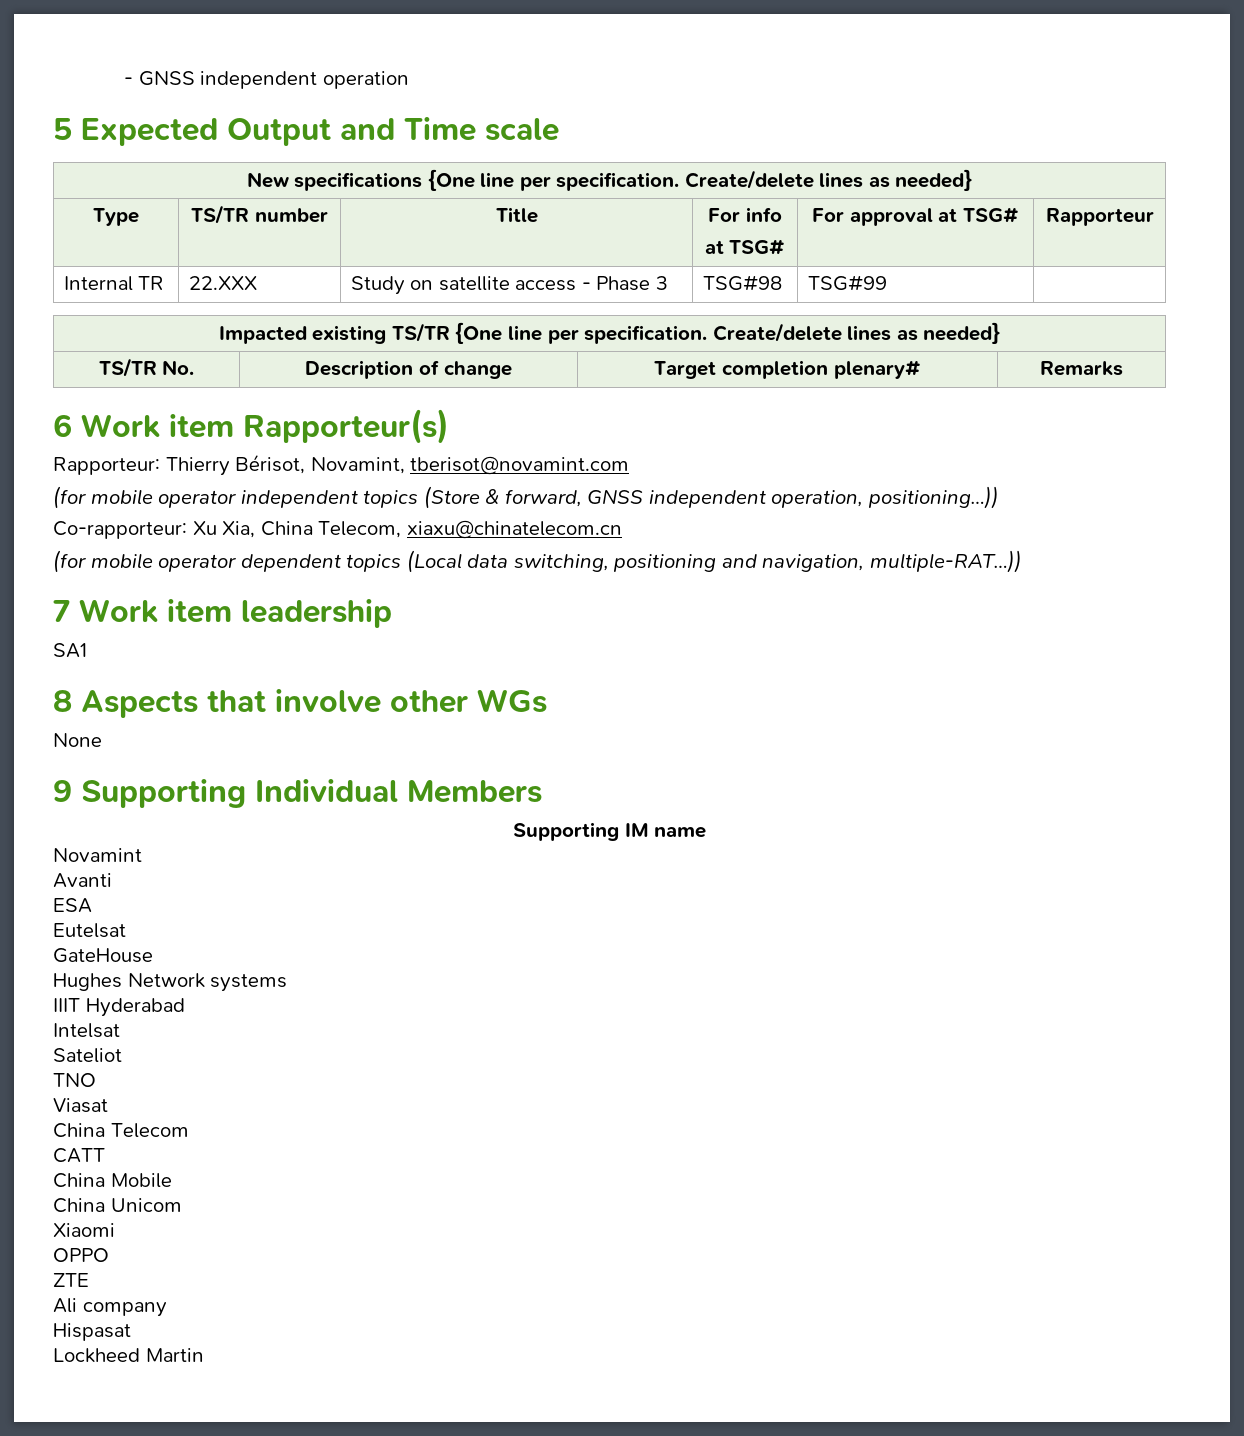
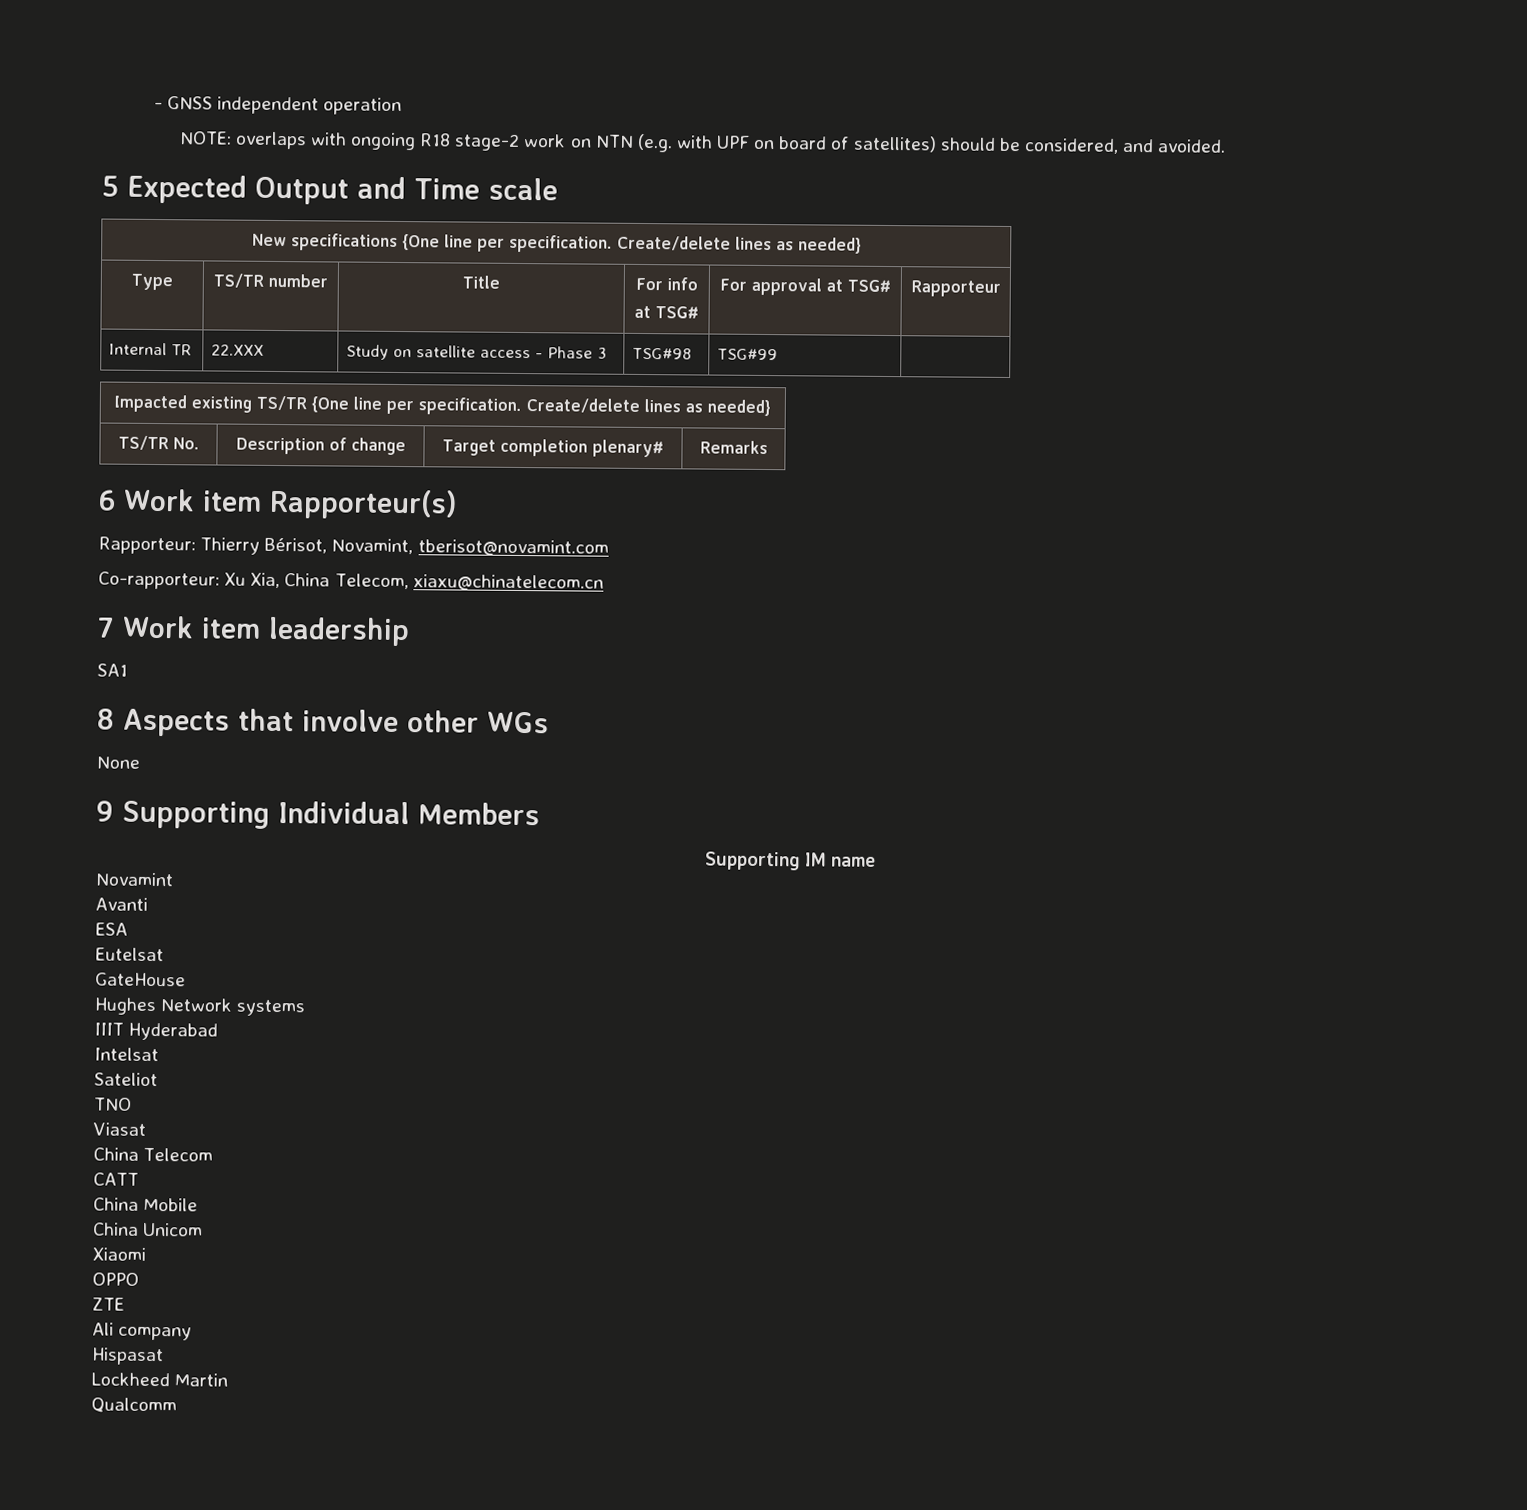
(409, 80) none -> [178,131,1227,154] // NOTE: overlaps with ongoing R18 stage-2 work on NTN (e.g. with UPF on board of satellites) should be considered, and avoided.
[53,486,999,509] // (for mobile operator independent topics (Store & forward, GNSS independent operation, positioning…)) -> (609, 548) none
[53,550,1022,573] // (for mobile operator dependent topics (Local data switching, positioning and navigation, multiple-RAT…)) -> (604, 583) none
(204, 1355) none -> [91,1397,177,1414] // Qualcomm

